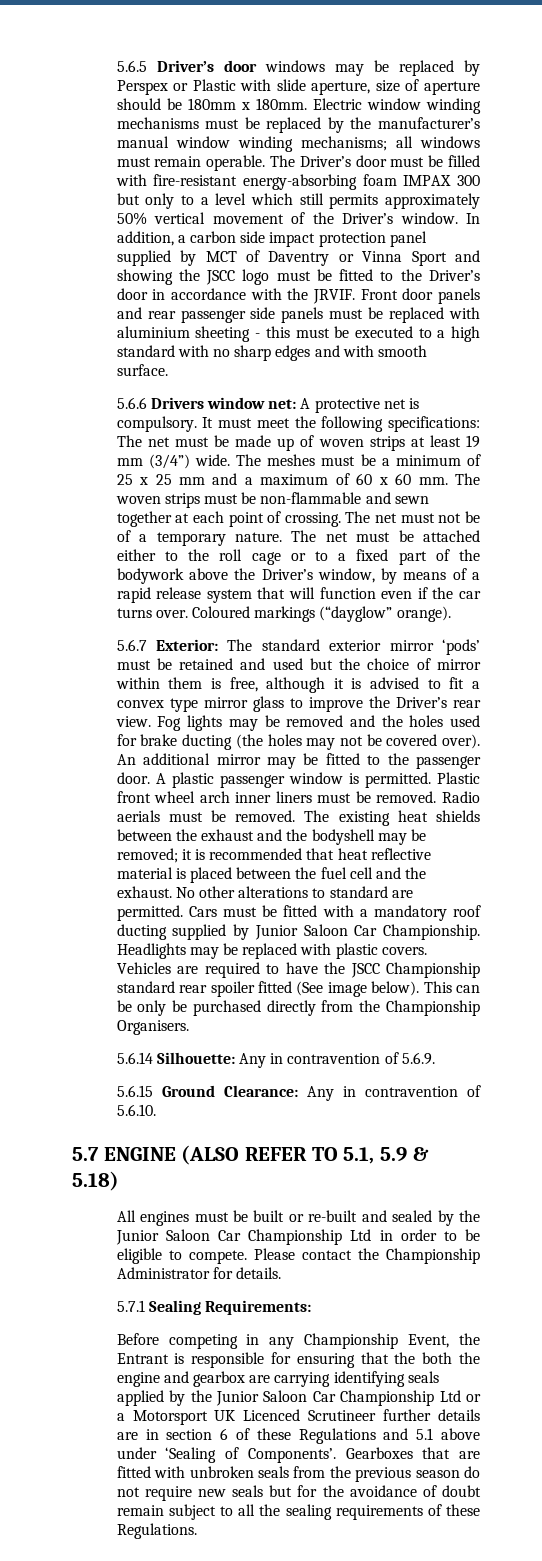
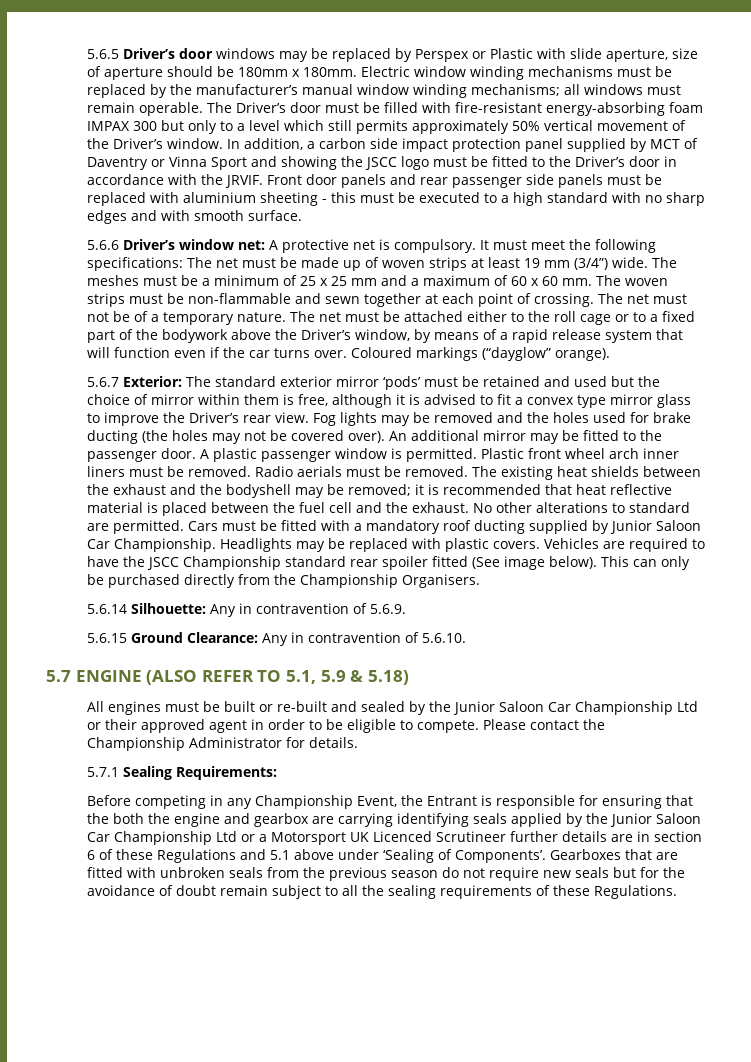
[150,397,204,409] Drivers -> [122,239,175,250] Driver’s
[116,1000,132,1012] be -> (657, 563) none
(372, 1235) none -> [86,719,247,733] or their approved agent

